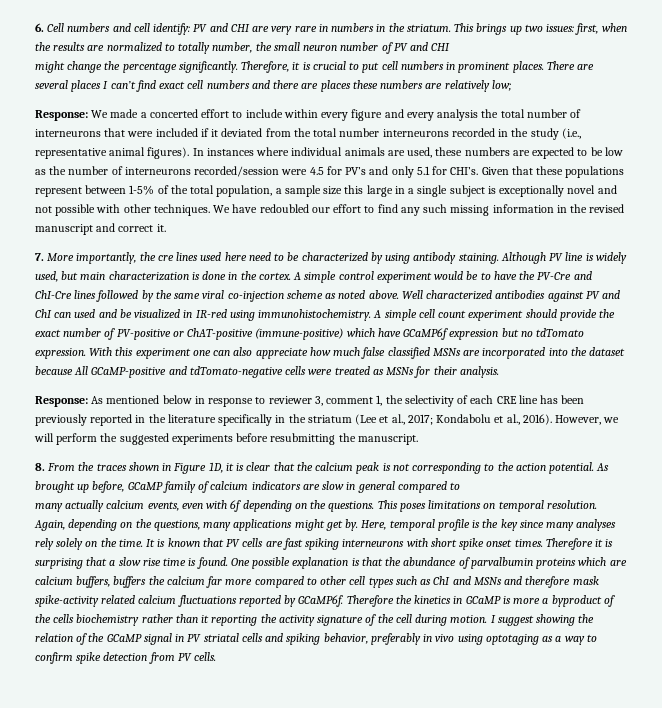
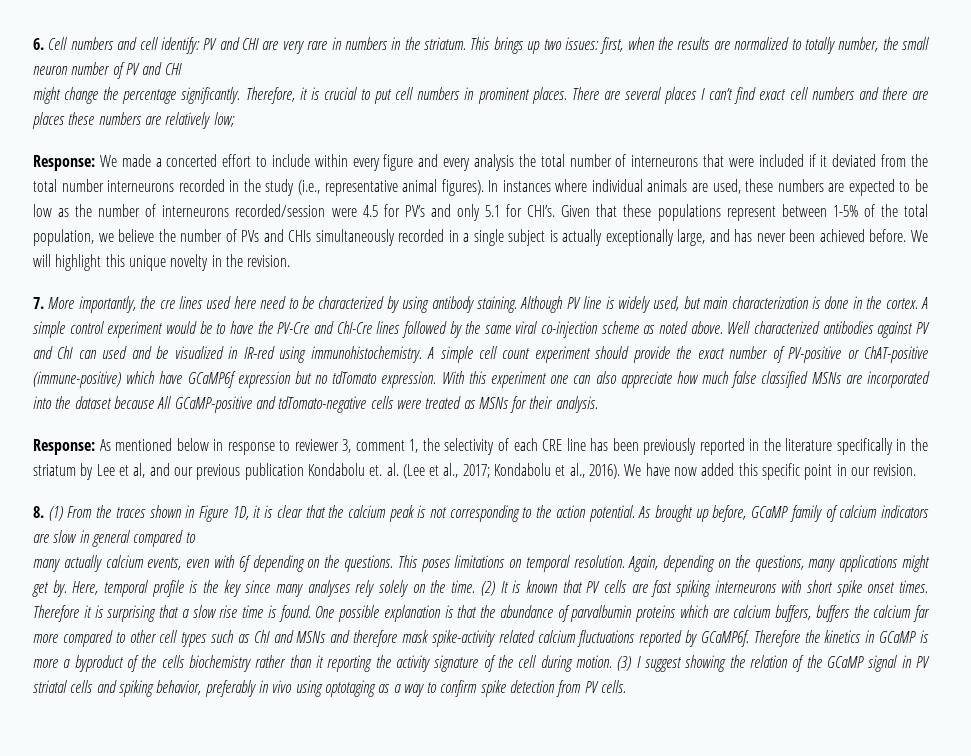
[275,185,393,197] a sample size this large -> [98,229,445,246] we believe the number of PVs and CHIs simultaneously recorded
[499,185,617,197] [35,204,625,216] [35,223,166,235] exceptionally novel and not possible with other techniques. We have redoubled our effort to find any such missing information in the revised manuscript and correct it. -> [562,229,928,246] [33,254,291,271] actually exceptionally large, and has never been achieved before. We will highlight this unique novelty in the revision.
(352, 419) none -> [80,463,399,480] by Lee et al, and our previous publication Kondabolu et. al.
[555,415,620,425] [34,433,418,445] However, we will perform the suggested experiments before resubmitting the manuscript. -> [624,463,917,480] We have now added this specific point in our revision.
(45, 467) none -> [48,506,63,521] (1)
(143, 543) none -> [480,581,495,596] (2)
(488, 619) none -> [617,656,632,671] (3)

